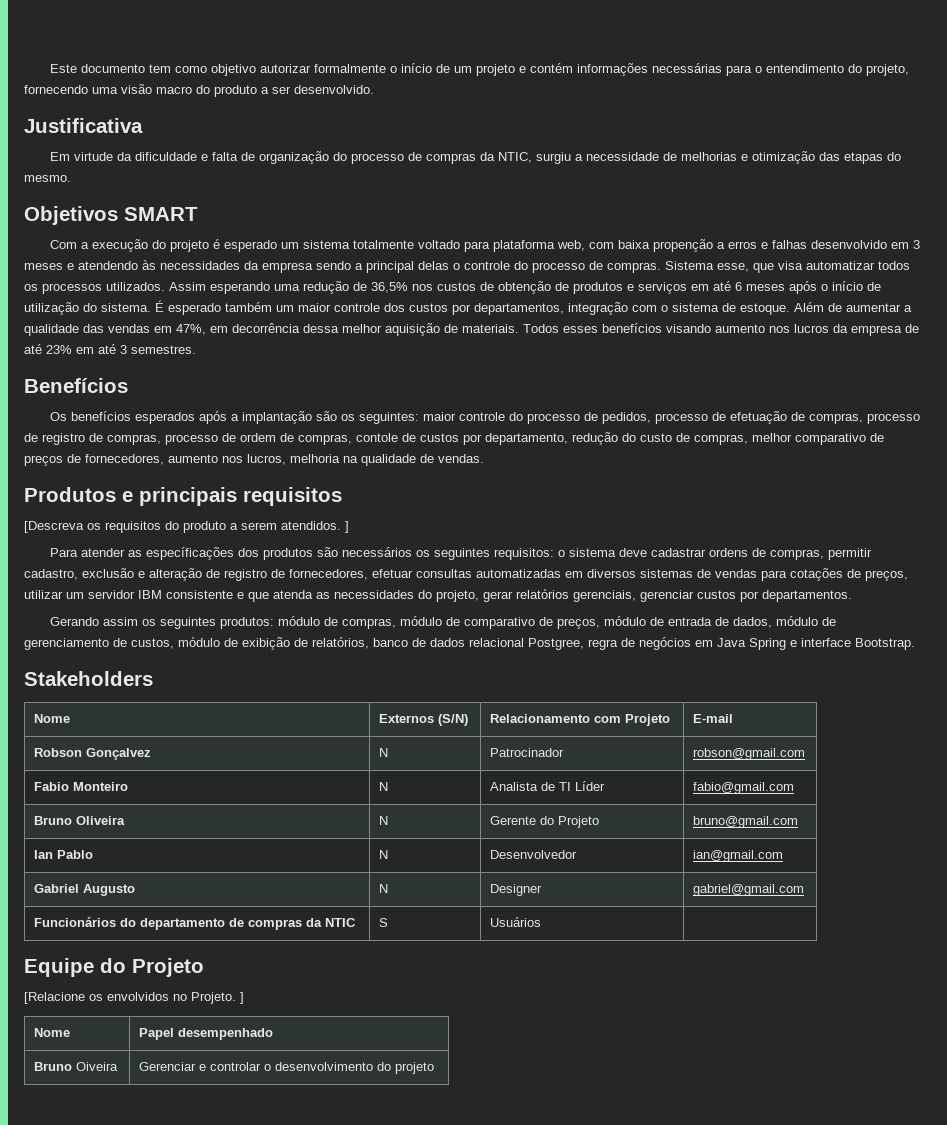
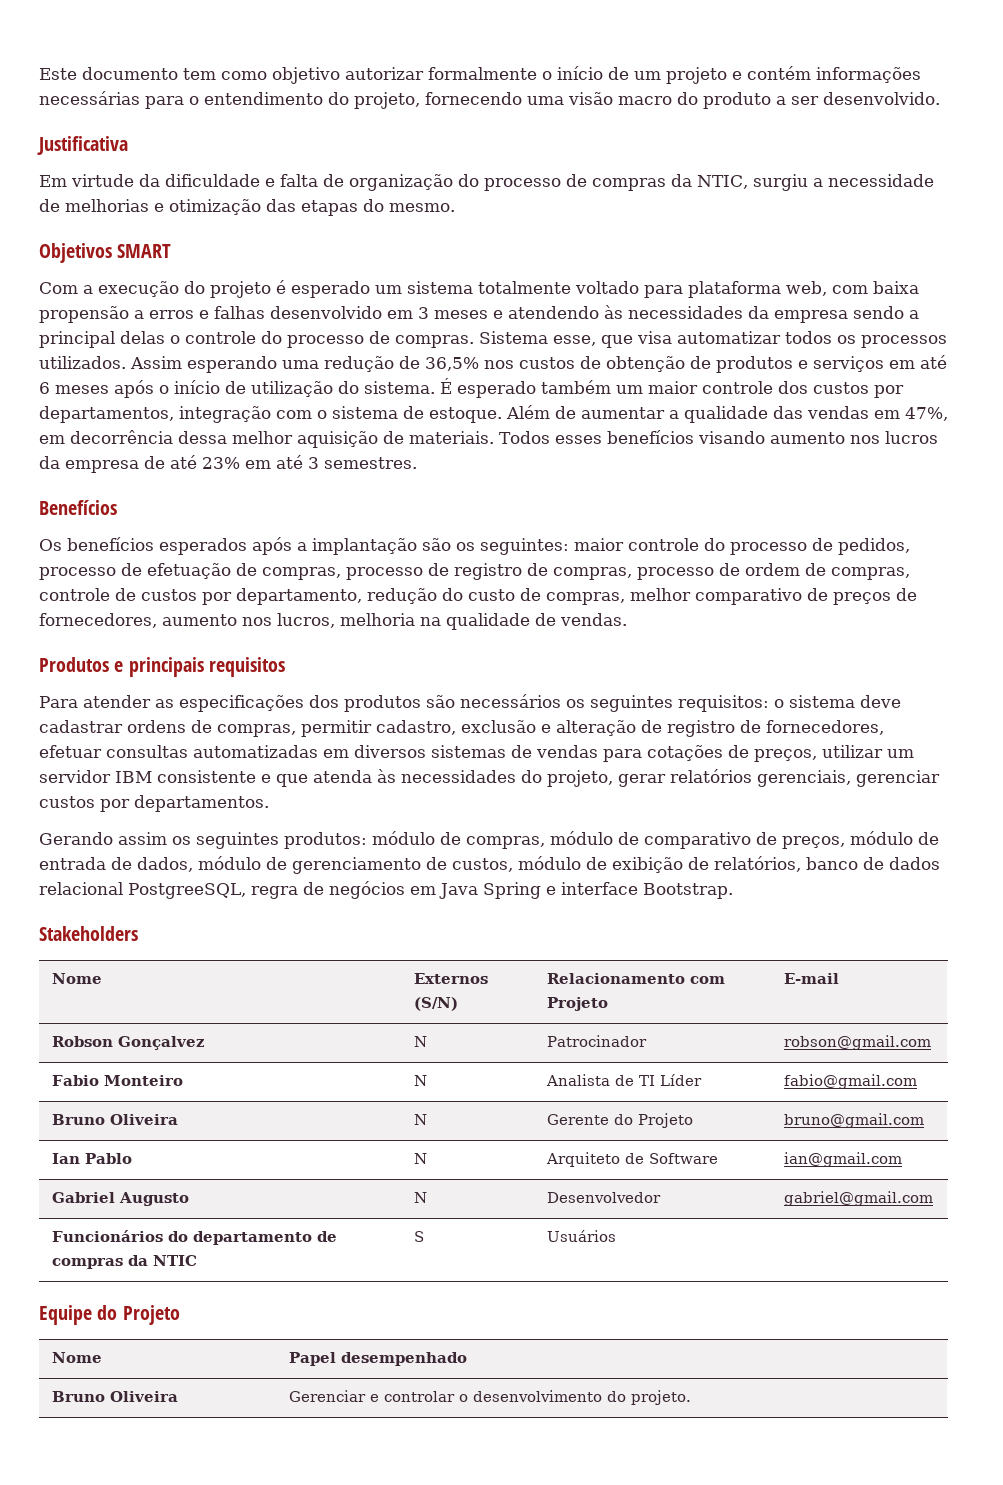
[653,239,714,252] propenção -> [39,306,129,323] propensão
[356,433,398,442] contole -> [39,588,110,601] controle
[24,521,349,533] // [Descreva os requisitos do produto a serem atendidos. ] -> (285, 667) none
[146,547,235,560] específicações -> [179,695,304,712] especificações
[316,592,330,599] as -> [377,769,396,783] às
[528,638,584,650] Postgree, -> [128,883,246,899] PostgreeSQL,
[490,850,578,859] Desenvolvedor -> [545,1152,718,1167] Arquiteto de Software
[490,884,543,896] Designer -> [546,1192,661,1203] Desenvolvedor
[24,992,244,1004] // [Relacione os envolvidos no Projeto. ] -> (180, 1315) none
[76,1062,119,1071] Oiveira -> [109,1391,178,1402] Oliveira
[395,1062,435,1074] projeto -> [630,1390,691,1405] projeto.

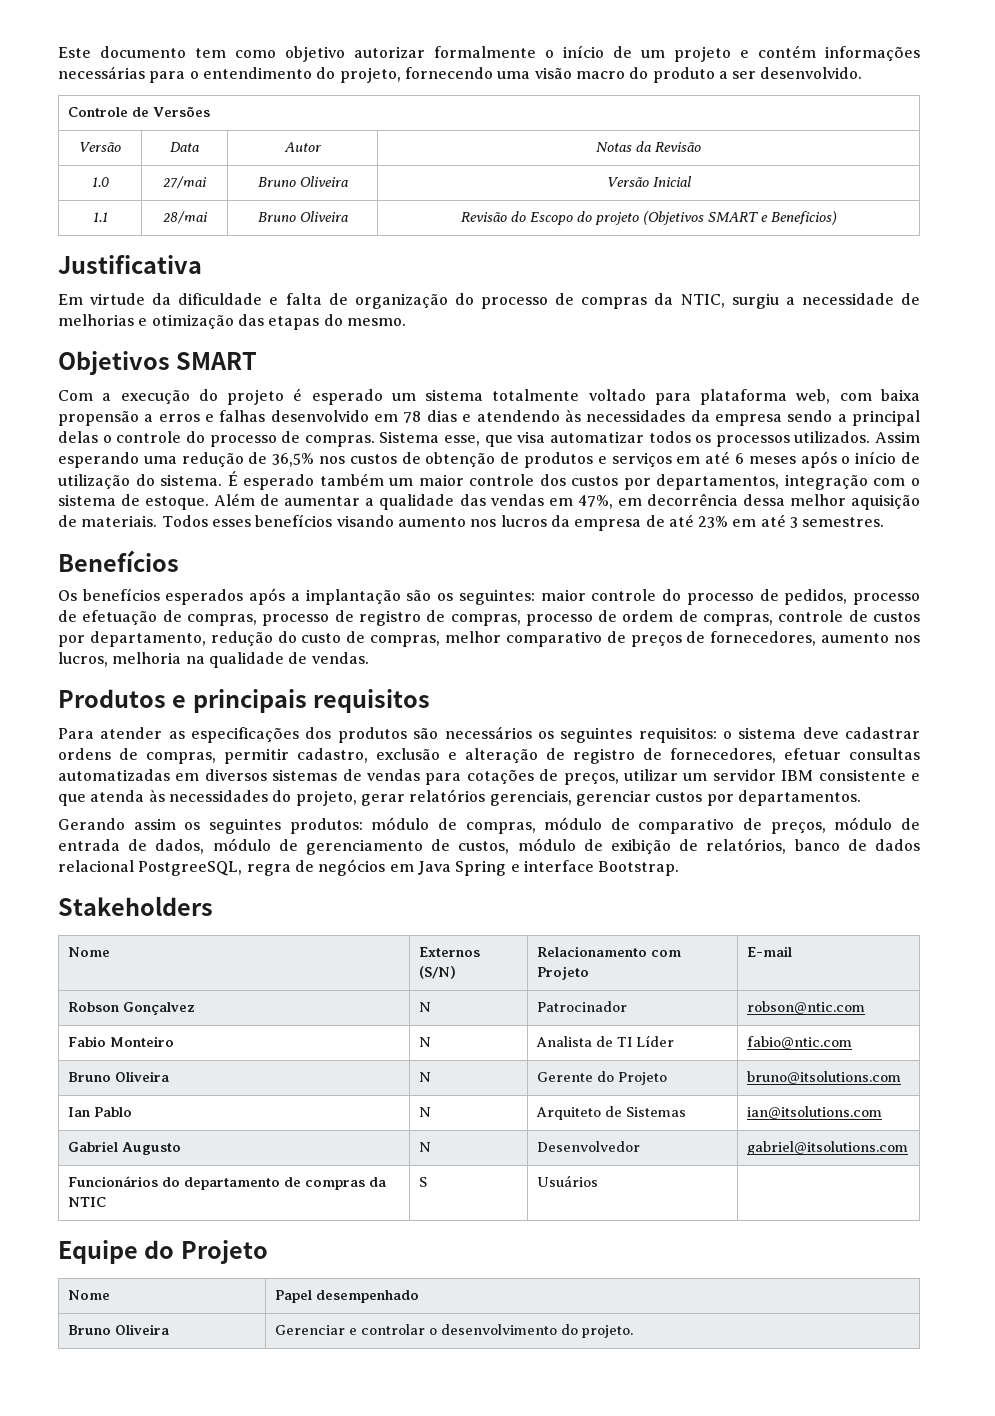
(940, 98) none -> [67,106,210,117] [79,142,122,152] [170,142,199,152] [283,142,322,152] [596,141,701,152] [91,177,109,187] [163,176,207,189] [257,176,348,187] [606,176,692,187] [92,212,108,222] [162,211,208,224] [257,211,348,222] [460,211,837,225] // Controle de Versões // Versão | Data | Autor | Notas da Revisão // 1.0 | 27/mai | Bruno Oliveira | Versão Inicial // 1.1 | 28/mai | Bruno Oliveira | Revisão do Escopo do projeto (Objetivos SMART e Beneficios)
[418,307,488,319] 3 meses -> [403,410,457,423] 78 dias
[783,1035,931,1050] robson@gmail.com -> [746,1001,865,1014] robson@ntic.com
[783,1074,917,1089] fabio@gmail.com -> [746,1036,852,1049] fabio@ntic.com
[783,1113,924,1128] bruno@gmail.com -> [746,1071,901,1084] bruno@itsolutions.com
[648,1153,718,1164] [783,1152,902,1167] Software | ian@gmail.com -> [625,1107,686,1117] [746,1106,882,1119] Sistemas | ian@itsolutions.com
[783,1191,933,1206] gabriel@gmail.com -> [746,1141,908,1155] gabriel@itsolutions.com

